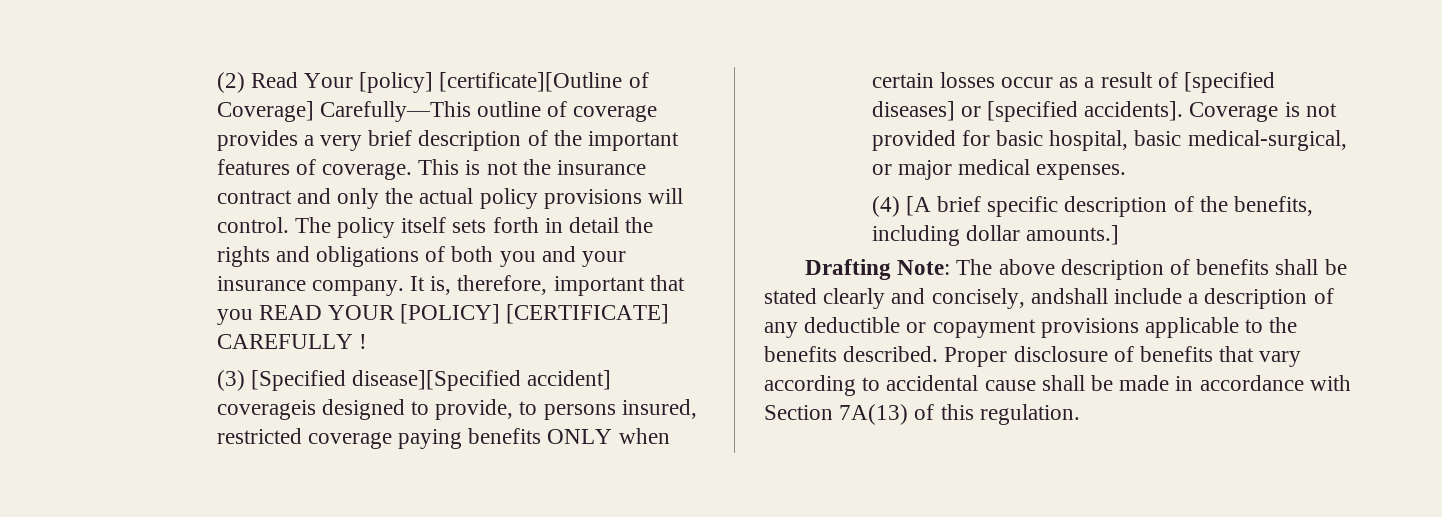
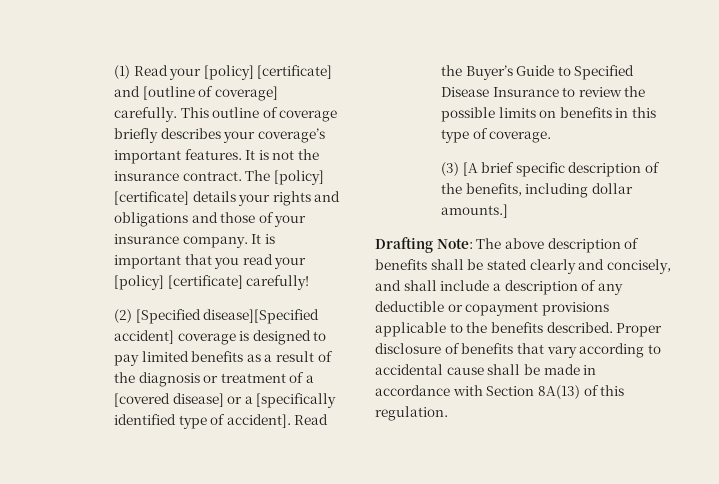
[216,72,649,93] [216,101,658,122] [216,130,680,151] [216,159,647,180] [216,188,684,209] [216,217,654,238] [216,246,576,267] (2) Read Your [policy] [certificate][Outline of Coverage] Carefully—This outline of coverage provides a very brief description of the important features of coverage. This is not the insurance contract and only the actual policy provisions will control. The policy itself sets forth in detail the rights and obligations of both you and -> [113,65,333,80] [113,86,278,101] [113,107,338,122] [113,128,325,143] [113,149,320,164] [113,170,324,185] [113,191,341,206] [113,212,274,227] (1) Read your [policy] [certificate] and [outline of coverage] carefully. This outline of coverage briefly describes your coverage’s important features. It is not the insurance contract. The [policy] [certificate] details your rights and obligations and those of
[430,275,548,295] is, therefore, -> [264,234,275,244] is
[258,304,670,324] [216,334,367,349] [216,370,612,391] [216,399,697,420] [216,428,670,449] [871,72,1276,93] [871,101,1337,122] [871,130,1347,151] [871,159,1127,180] [871,196,900,217] READ YOUR [POLICY] [CERTIFICATE] CAREFULLY ! // (3) [Specified disease][Specified accident] coverageis designed to provide, to persons insured, restricted coverage paying benefits ONLY when certain losses occur as a result of [specified diseases] or [specified accidents]. Coverage is not provided for basic hospital, basic medical-surgical, or major medical expenses. // (4) -> [242,254,307,269] [113,275,310,290] [113,309,320,324] [113,330,327,345] [113,351,333,366] [113,372,315,387] [113,393,337,408] [113,414,329,429] [440,65,635,80] [440,86,646,97] [440,107,657,122] [440,128,552,143] [440,162,459,176] read your [policy] [certificate] carefully! // (2) [Specified disease][Specified accident] coverage is designed to pay limited benefits as a result of the diagnosis or treatment of a [covered disease] or a [specifically identified type of accident]. Read the Buyer’s Guide to Specified Disease Insurance to review the possible limits on benefits in this type of coverage. // (3)
[1030,288,1108,304] andshall -> [375,280,437,291] and shall
[839,404,909,425] 7A(13) -> [537,385,580,399] 8A(13)

